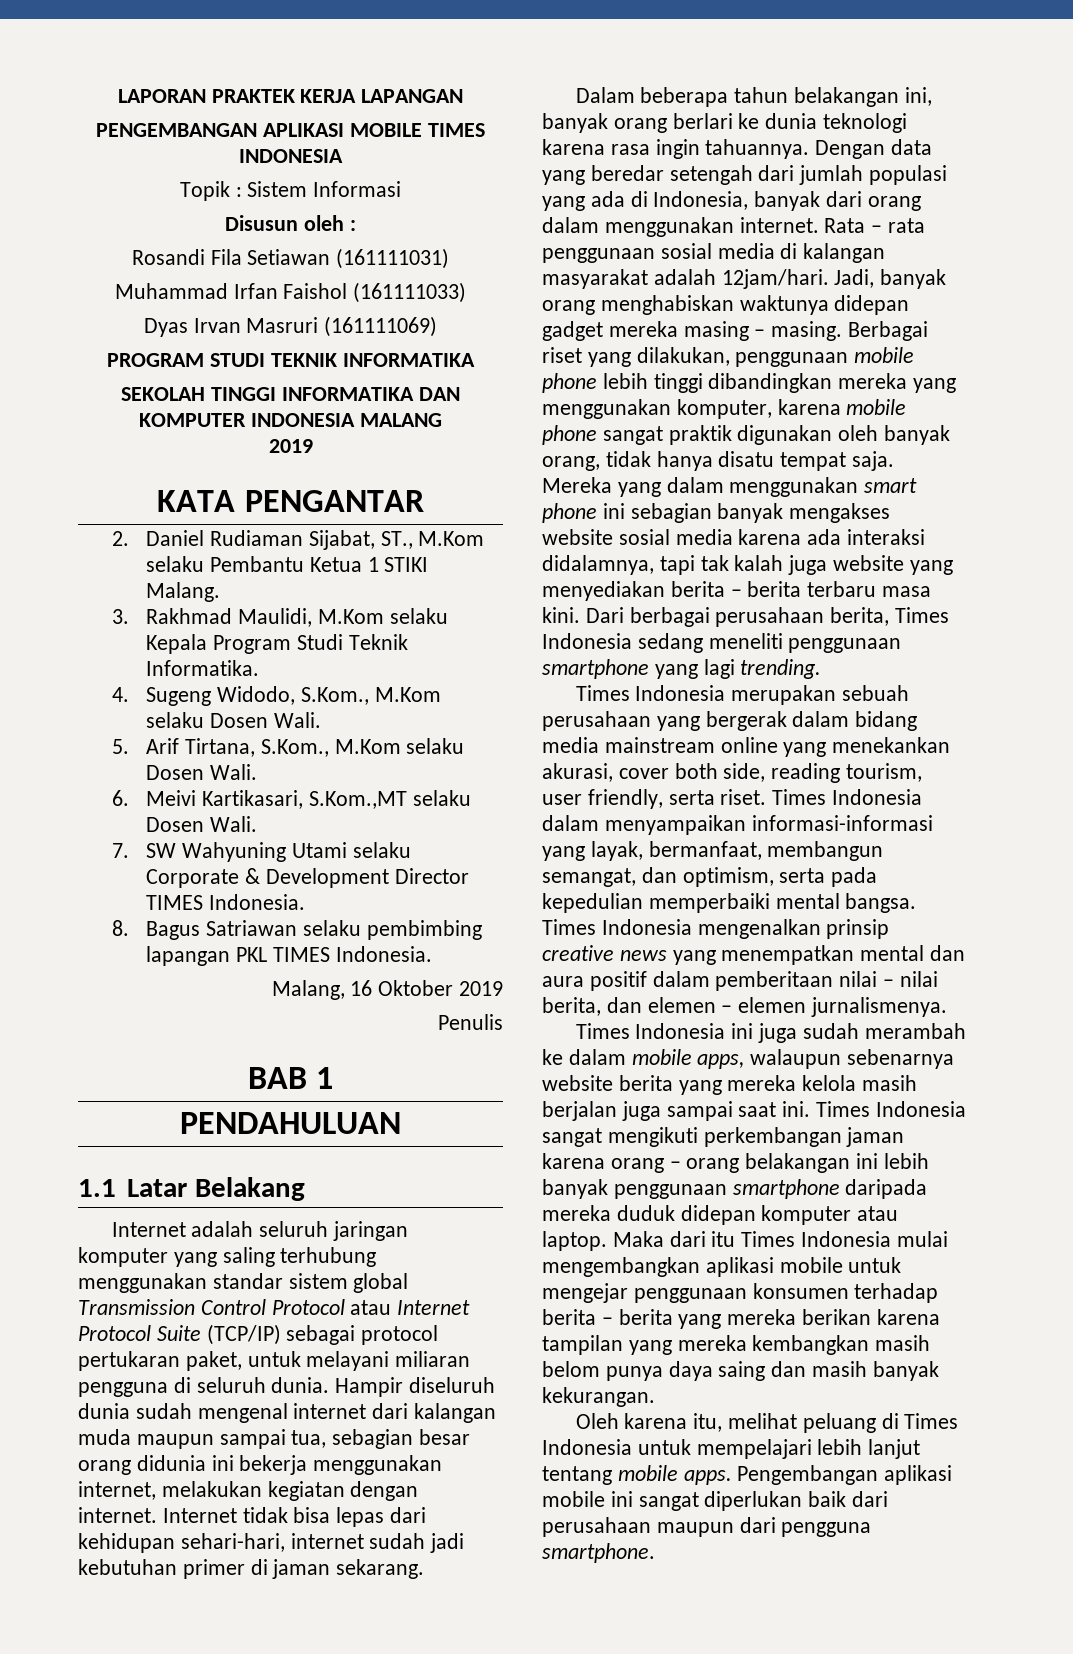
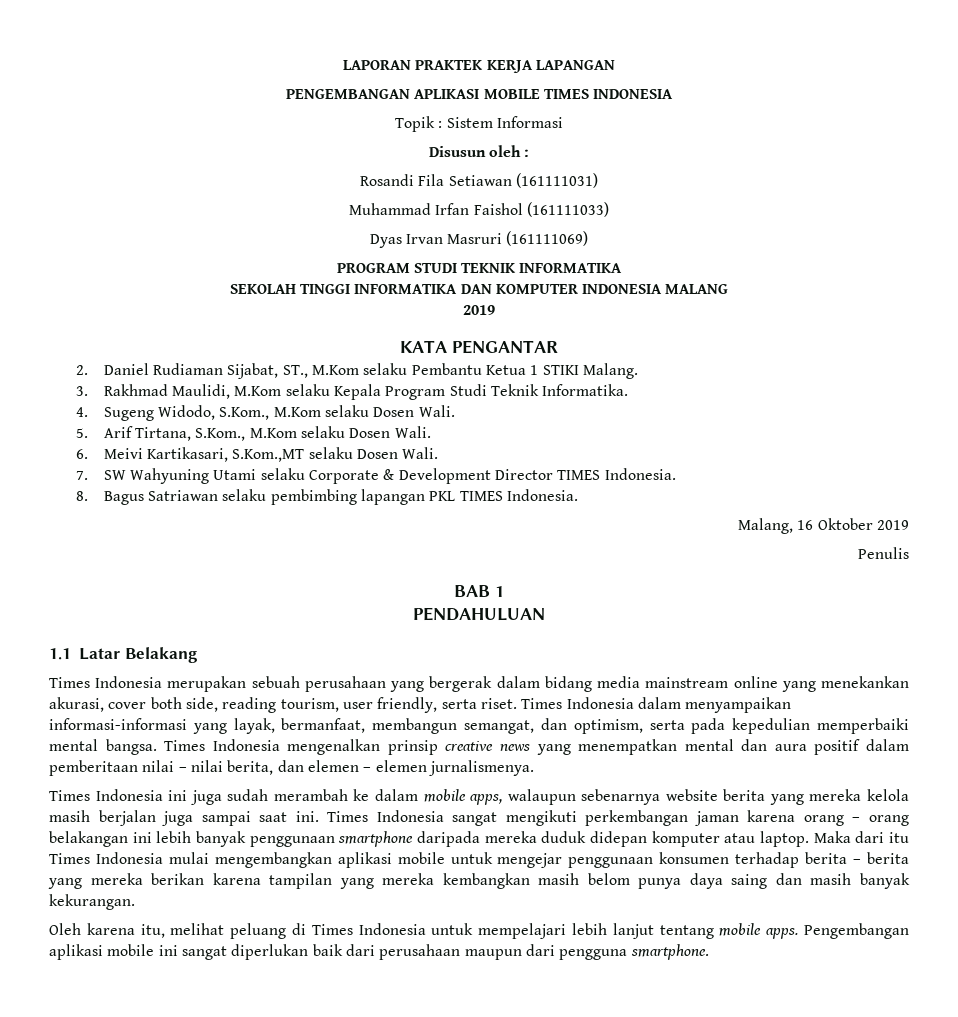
[111,1221,409,1241] [78,1247,377,1267] [78,1273,409,1293] [78,1299,471,1315] [78,1324,439,1345] [78,1351,471,1371] [78,1377,496,1397] [78,1403,497,1423] [78,1429,471,1449] [78,1455,443,1475] [78,1481,419,1501] [78,1507,427,1527] [78,1533,465,1553] [78,1559,425,1579] [575,87,932,107] [542,113,908,133] [542,139,933,159] [542,165,948,185] [542,191,921,211] [542,217,926,237] [542,243,886,263] [542,269,947,289] [542,295,910,315] [542,321,929,341] [542,347,915,367] [542,373,957,393] [542,399,907,419] [542,425,951,445] [542,451,895,471] [542,477,918,497] [542,503,891,523] [542,529,926,545] [542,555,953,575] [542,581,932,601] [542,607,950,627] [542,633,902,653] [542,659,822,679] // Internet adalah seluruh jaringan komputer yang saling terhubung menggunakan standar sistem global Transmission Control Protocol atau Internet Protocol Suite (TCP/IP) sebagai protocol pertukaran paket, untuk melayani miliaran pengguna di seluruh dunia. Hampir diseluruh dunia sudah mengenal internet dari kalangan muda maupun sampai tua, sebagian besar orang didunia ini bekerja menggunakan internet, melakukan kegiatan dengan internet. Internet tidak bisa lepas dari kehidupan sehari-hari, internet sudah jadi kebutuhan primer di jaman sekarang. // Dalam beberapa tahun belakangan ini, banyak orang berlari ke dunia teknologi karena rasa ingin tahuannya. Dengan data yang beredar setengah dari jumlah populasi yang ada di Indonesia, banyak dari orang dalam menggunakan internet. Rata – rata penggunaan sosial media di kalangan masyarakat adalah 12jam/hari. Jadi, banyak orang menghabiskan waktunya didepan gadget mereka masing – masing. Berbagai riset yang dilakukan, penggunaan mobile phone lebih tinggi dibandingkan mereka yang menggunakan komputer, karena mobile phone sangat praktik digunakan oleh banyak orang, tidak hanya disatu tempat saja. Mereka yang dalam menggunakan smart phone ini sebagian banyak mengakses website sosial media karena ada interaksi didalamnya, tapi tak kalah juga website yang menyediakan berita – berita terbaru masa kini. Dari berbagai perusahaan berita, Times Indonesia sedang meneliti penggunaan smartphone yang lagi trending. -> (198, 655) none

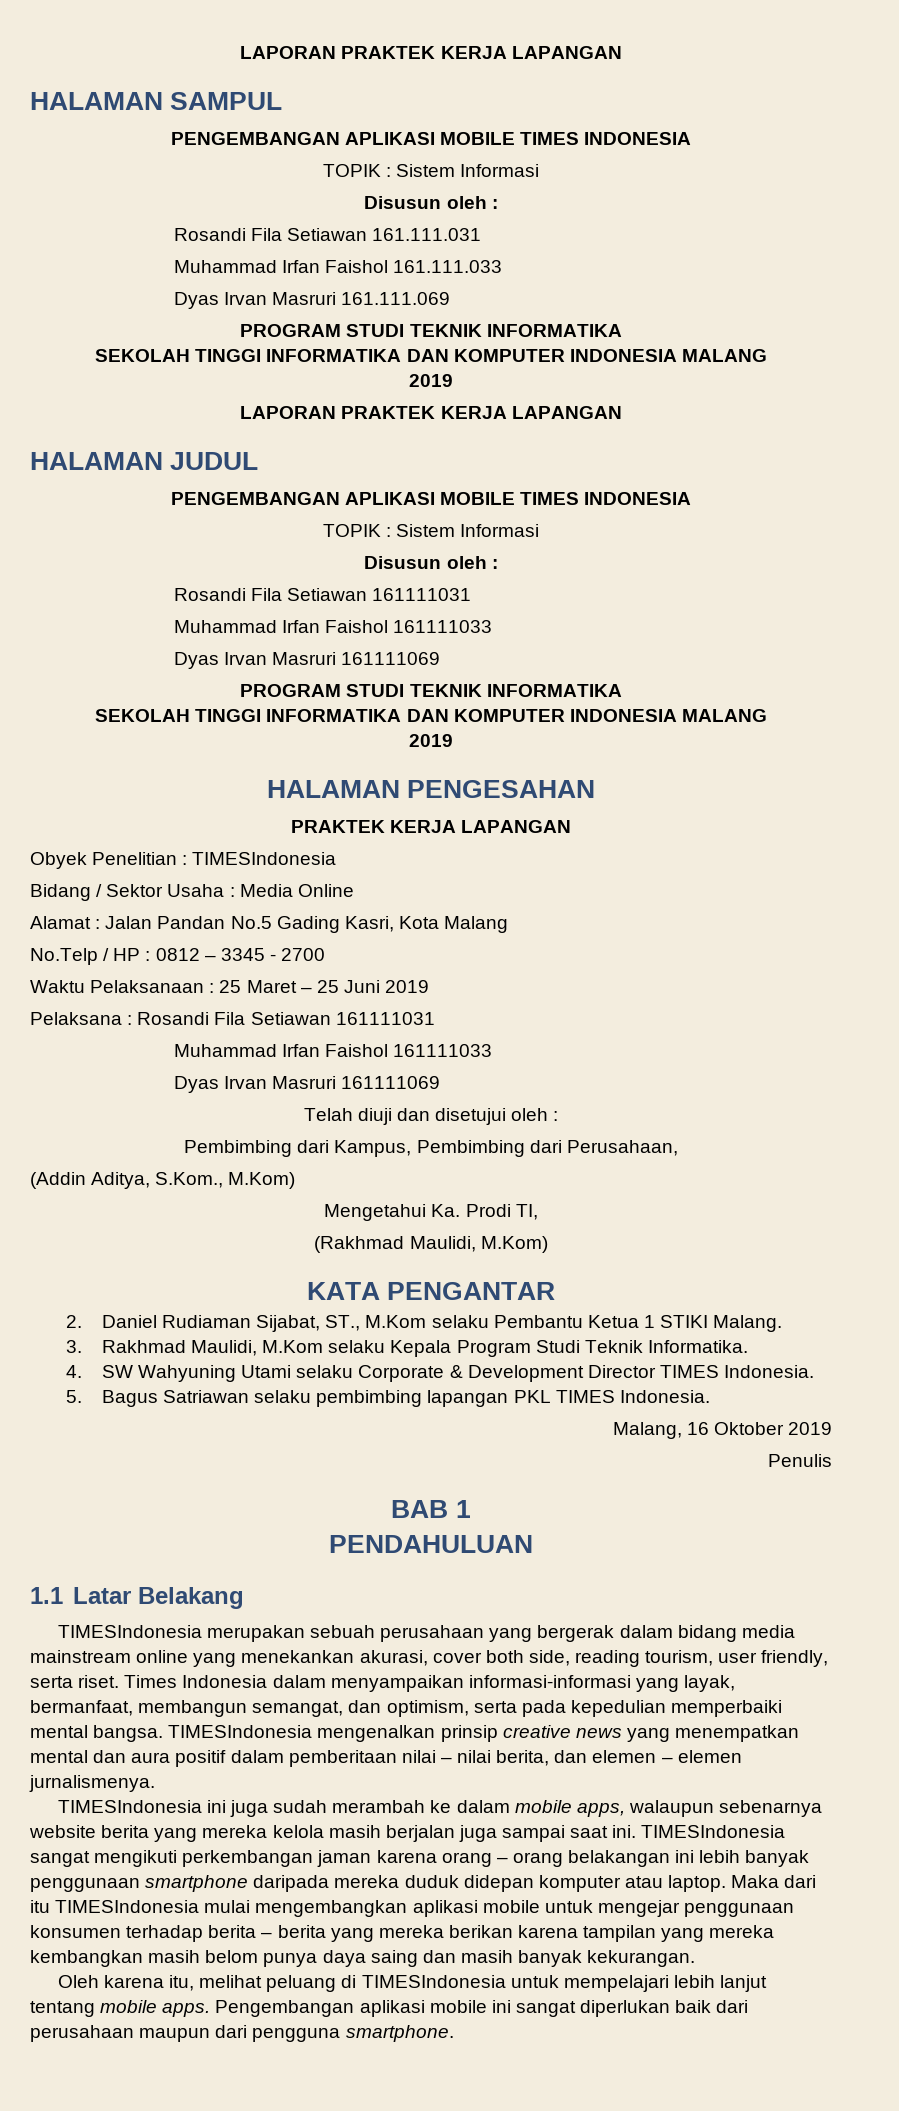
[343,60,615,73] [285,89,674,99] [395,116,563,132] [428,145,530,157] [360,173,598,188] [349,202,609,217] [369,231,589,248] LAPORAN PRAKTEK KERJA LAPANGAN // PENGEMBANGAN APLIKASI MOBILE TIMES INDONESIA // Topik : Sistem Informasi // Disusun oleh : // Rosandi Fila Setiawan (161111031) // Muhammad Irfan Faishol (161111033) // Dyas Irvan Masruri (161111069) -> [240,46,622,59] [30,92,283,110] [170,132,692,145] [322,164,540,177] [364,196,498,209] [173,228,482,241] [173,260,503,273] [173,292,451,309] LAPORAN PRAKTEK KERJA LAPANGAN // HALAMAN SAMPUL // PENGEMBANGAN APLIKASI MOBILE TIMES INDONESIA // TOPIK : Sistem Informasi // Disusun oleh : // Rosandi Fila Setiawan 161.111.031 // Muhammad Irfan Faishol 161.111.033 // Dyas Irvan Masruri 161.111.069
(495, 310) none -> [240,406,622,419] [30,452,259,470] [170,492,692,505] [322,524,540,537] [364,556,498,569] [173,588,472,601] [173,620,493,633] [173,652,441,669] [240,684,622,697] [95,709,767,722] [409,734,453,747] [266,780,596,798] [290,820,572,833] [30,852,337,869] [30,884,354,901] [30,916,509,933] [30,948,326,965] [30,980,430,993] [30,1012,435,1025] [173,1044,493,1057] [173,1076,441,1093] [303,1108,559,1125] [184,1140,678,1157] [30,1172,296,1189] [324,1204,538,1221] [314,1236,548,1253] // LAPORAN PRAKTEK KERJA LAPANGAN // HALAMAN JUDUL // PENGEMBANGAN APLIKASI MOBILE TIMES INDONESIA // TOPIK : Sistem Informasi // Disusun oleh : // Rosandi Fila Setiawan 161111031 // Muhammad Irfan Faishol 161111033 // Dyas Irvan Masruri 161111069 // PROGRAM STUDI TEKNIK INFORMATIKA // SEKOLAH TINGGI INFORMATIKA DAN KOMPUTER INDONESIA MALANG // 2019 // HALAMAN PENGESAHAN // PRAKTEK KERJA LAPANGAN // Obyek Penelitian : TIMESIndonesia // Bidang / Sektor Usaha : Media Online // Alamat : Jalan Pandan No.5 Gading Kasri, Kota Malang // No.Telp / HP : 0812 – 3345 - 2700 // Waktu Pelaksanaan : 25 Maret – 25 Juni 2019 // Pelaksana : Rosandi Fila Setiawan 161111031 // Muhammad Irfan Faishol 161111033 // Dyas Irvan Masruri 161111069 // Telah diuji dan disetujui oleh : // Pembimbing dari Kampus, Pembimbing dari Perusahaan, // (Addin Aditya, S.Kom., M.Kom) // Mengetahui Ka. Prodi TI, // (Rakhmad Maulidi, M.Kom)
[103,405,455,421] [76,426,431,441] [76,447,439,462] [76,471,89,480] Sugeng Widodo, S.Kom., M.Kom selaku Dosen Wali. // 5. Arif Tirtana, S.Kom., M.Kom selaku Dosen Wali. // 6. Meivi Kartikasari, S.Kom.,MT selaku Dosen Wali. // 7. -> (82, 1371) none
[76,491,89,501] 8. -> [65,1390,82,1403] 5.
[49,676,163,688] Times Indonesia -> [57,1625,202,1638] TIMESIndonesia
[164,739,280,751] Times Indonesia -> [168,1725,313,1738] TIMESIndonesia
[49,789,163,801] Times Indonesia -> [57,1800,202,1813] TIMESIndonesia
[327,810,444,822] Times Indonesia -> [641,1825,786,1838] TIMESIndonesia
[49,852,163,864] Times Indonesia -> [55,1900,200,1913] TIMESIndonesia
[311,923,426,935] Times Indonesia -> [361,1975,506,1988] TIMESIndonesia

